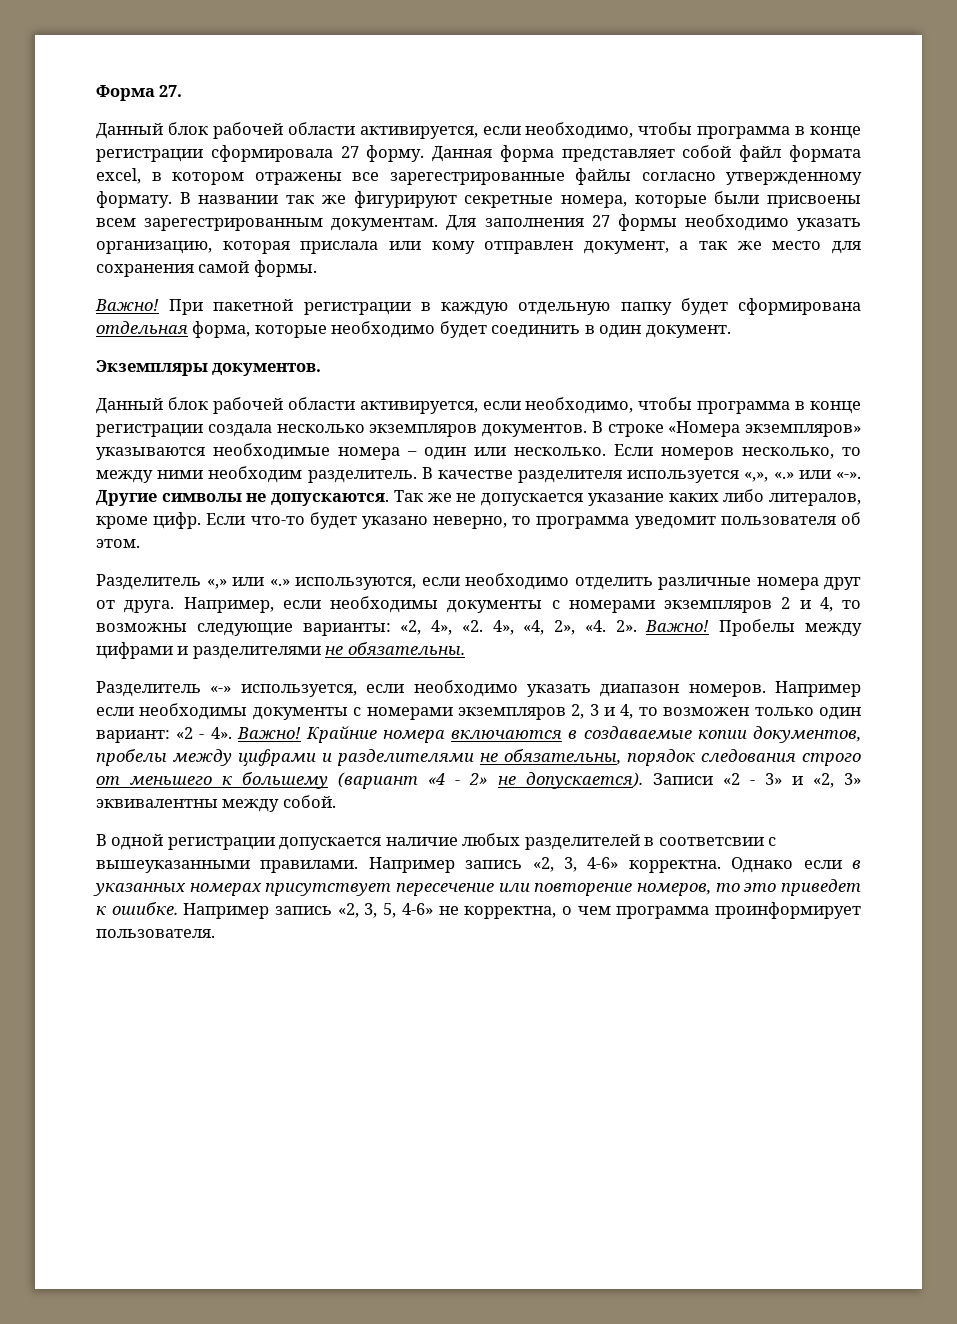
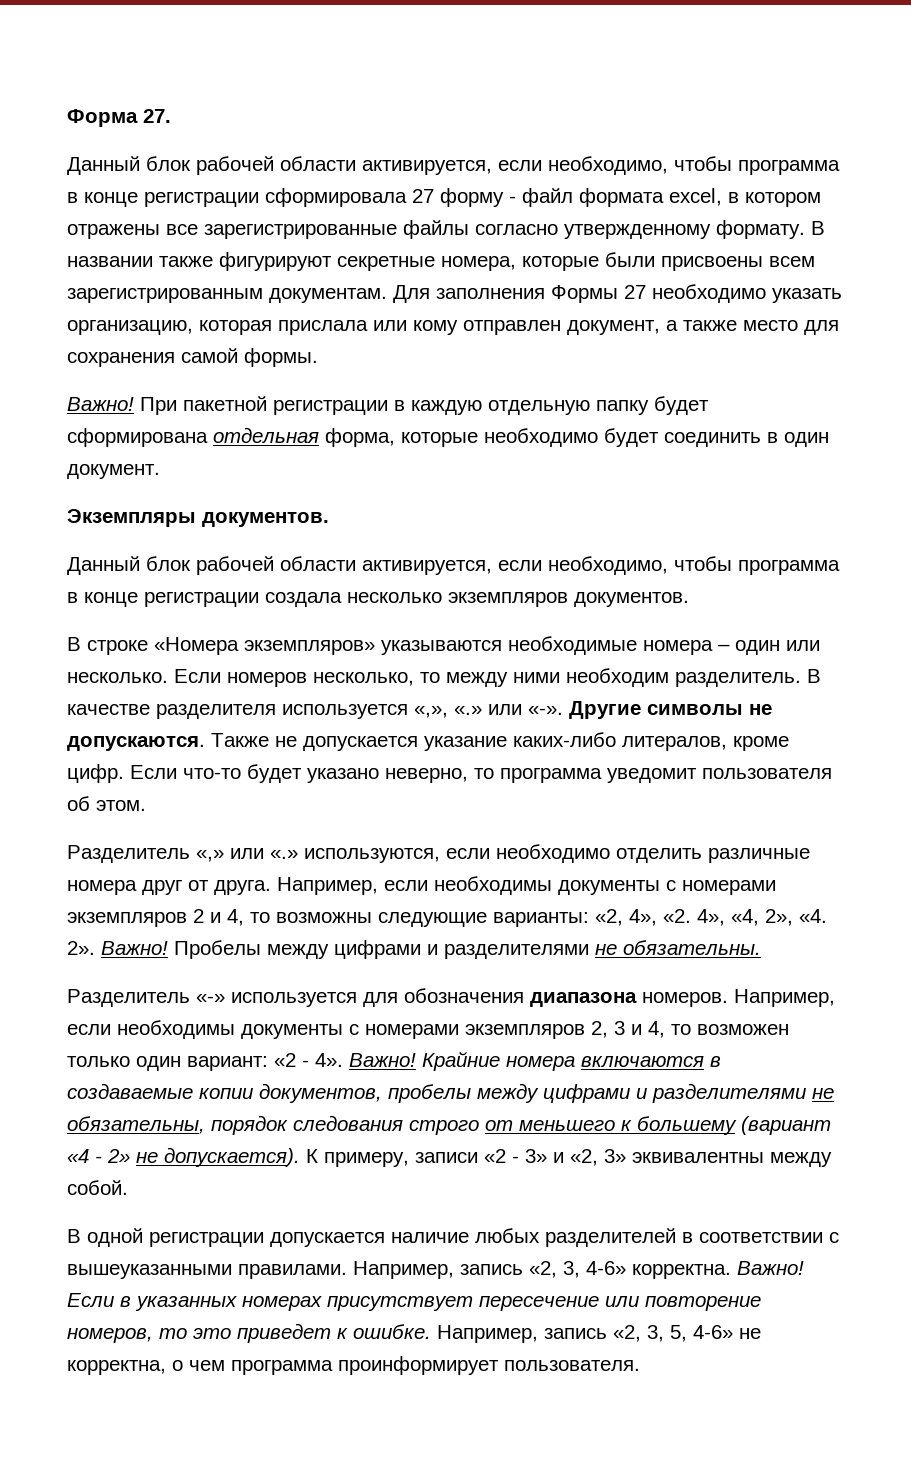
[366,145,732,162] форму. Данная форма представляет собой -> [440,188,516,207] форму -
[389,172,565,185] зарегестрированные -> [204,224,397,239] зарегистрированные
[286,195,346,204] так же -> [159,256,213,267] также
[144,218,324,231] зарегестрированным -> [67,288,263,303] зарегистрированным
[591,214,677,231] 27 формы -> [551,285,646,303] Формы 27
[699,241,762,250] так же -> [683,320,737,331] также
(587, 430) none -> (689, 599) //
[393,490,452,502] Так же -> [211,733,269,747] Также
[668,489,765,502] каких либо -> [513,732,616,747] каких-либо
[240,680,861,697] используется, если необходимо указать диапазон номеров. Например -> [231,988,835,1007] используется для обозначения диапазона номеров. Например,
[652,773,713,785] Записи -> [306,1149,478,1167] К примеру, записи
[658,837,764,846] соответсвии -> [699,1232,823,1243] соответствии
[368,857,455,873] Например -> [353,1261,454,1279] Например,
[731,857,842,873] Однако если -> [737,1261,804,1275] [67,1293,114,1307] Важно! Если
[183,903,270,919] Например -> [437,1325,538,1343] Например,

